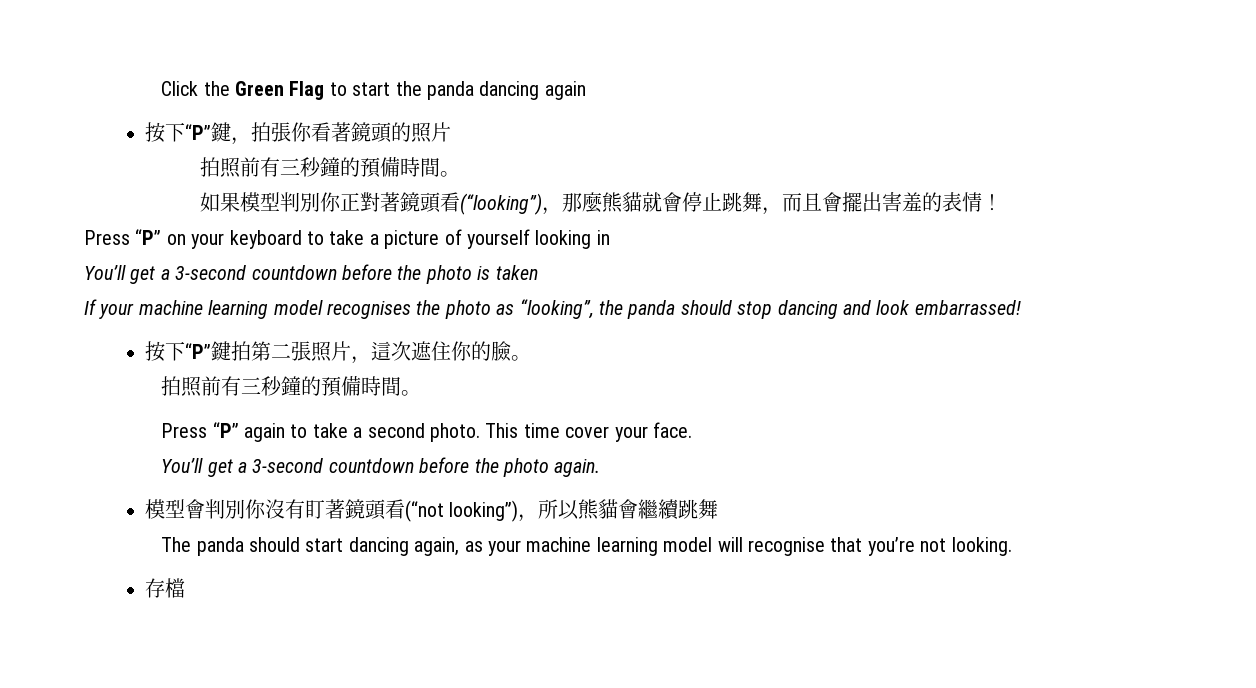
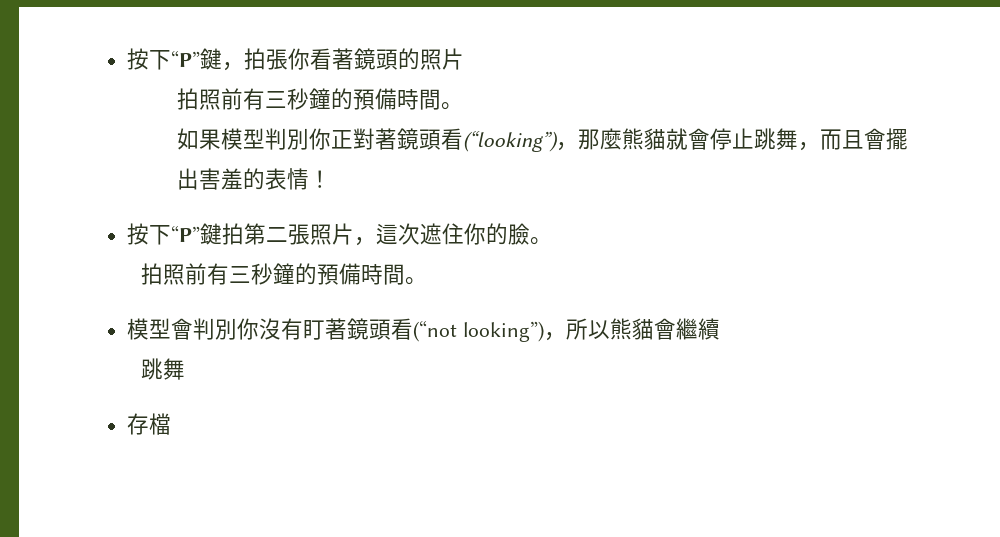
[161,81,586,100] Click the Green Flag to start the panda dancing again // -> (127, 59) none
[84,229,610,249] [84,264,538,284] [84,299,1021,319] // Press “P” on your keyboard to take a picture of yourself looking in // You’ll get a 3-second countdown before the photo is taken // If your machine learning model recognises the photo as “looking”, the panda should stop dancing and look embarrassed! -> (332, 179) none
[161,422,693,442] [161,457,601,477] // Press “P” again to take a second photo. This time cover your face. // You’ll get a 3-second countdown before the photo again. -> (427, 281) none
[678,499,719,519] [161,537,1012,556] 跳舞 // The panda should start dancing again, as your machine learning model will recognise that you’re not looking. -> [140,358,185,380] // 跳舞

